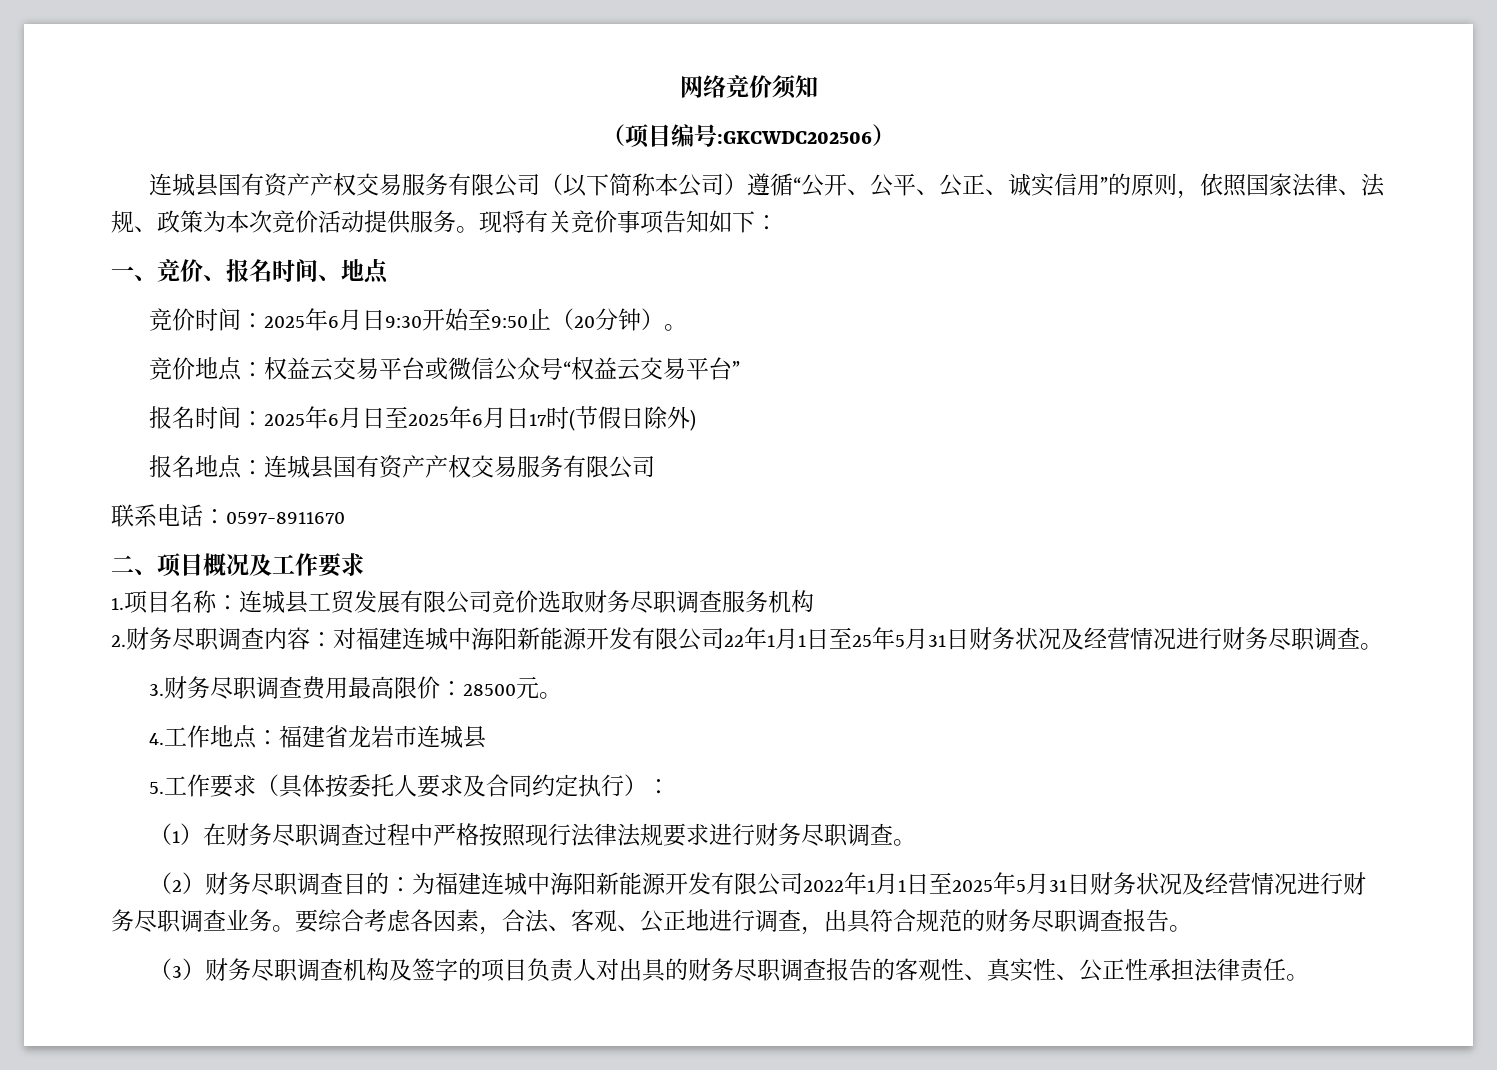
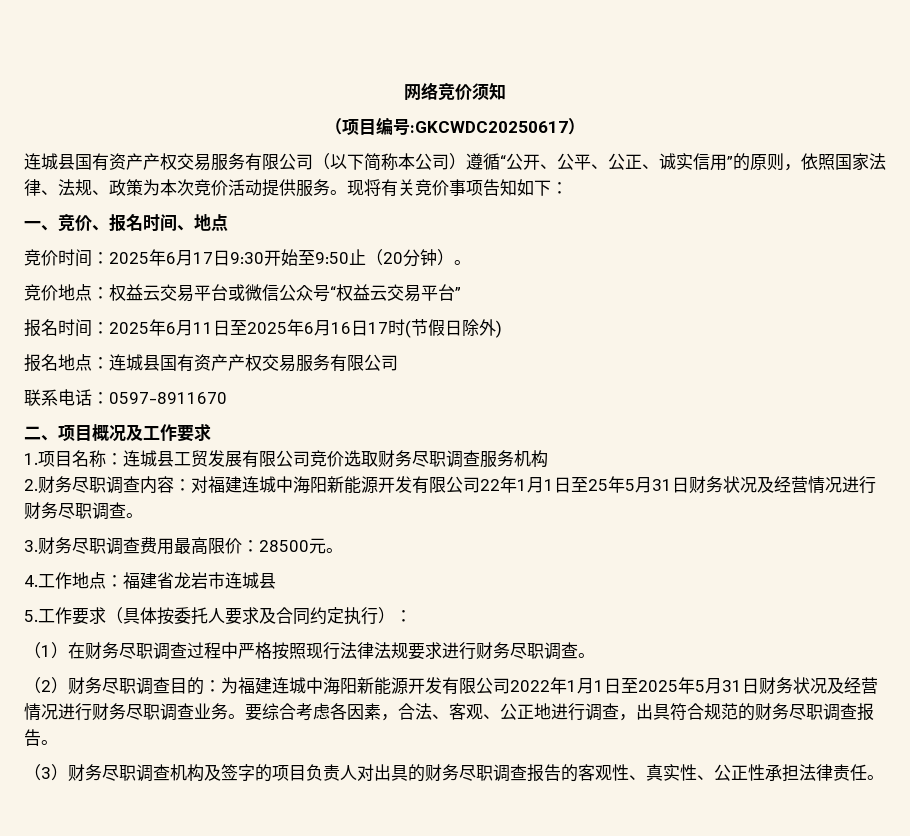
[717,131,872,144] :GKCWDC202506 -> [410,121,568,133] :GKCWDC20250617
(363, 319) none -> [193,252,213,264] 17
(363, 417) none -> [193,322,213,334] 11
(507, 417) none -> [331,322,351,334] 16

